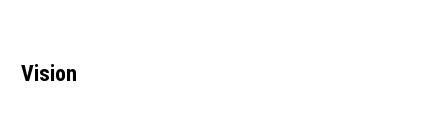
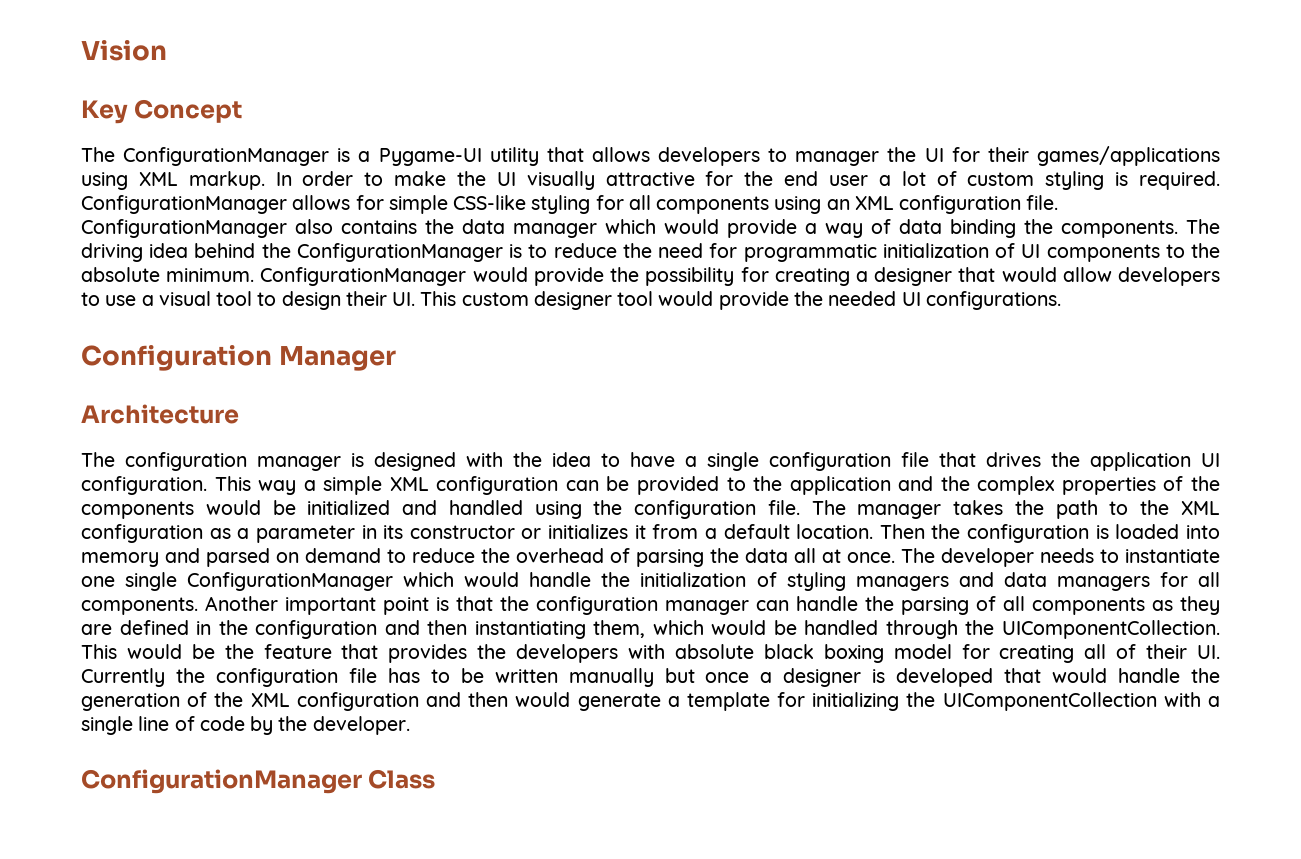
(77, 72) none -> [81,99,243,124] [81,146,1220,166] [81,171,1221,190] [81,195,1059,214] [81,219,1220,238] [81,243,1221,262] [81,267,1220,286] [81,291,1061,310] [81,345,397,371] [81,404,239,424] [81,452,1220,471] [81,476,1220,495] [81,500,1220,519] [81,524,1220,543] [81,548,1220,567] [81,572,1221,591] [81,596,1220,615] [81,620,1220,639] [81,644,1220,663] [81,668,1220,687] [81,692,1220,711] [81,716,410,735] [81,769,436,794] // Key Concept // The ConfigurationManager is a Pygame-UI utility that allows developers to manager the UI for their games/applications using XML markup. In order to make the UI visually attractive for the end user a lot of custom styling is required. ConfigurationManager allows for simple CSS-like styling for all components using an XML configuration file. ConfigurationManager also contains the data manager which would provide a way of data binding the components. The driving idea behind the ConfigurationManager is to reduce the need for programmatic initialization of UI components to the absolute minimum. ConfigurationManager would provide the possibility for creating a designer that would allow developers to use a visual tool to design their UI. This custom designer tool would provide the needed UI configurations. // Configuration Manager // Architecture // The configuration manager is designed with the idea to have a single configuration file that drives the application UI configuration. This way a simple XML configuration can be provided to the application and the complex properties of the components would be initialized and handled using the configuration file. The manager takes the path to the XML configuration as a parameter in its constructor or initializes it from a default location. Then the configuration is loaded into memory and parsed on demand to reduce the overhead of parsing the data all at once. The developer needs to instantiate one single ConfigurationManager which would handle the initialization of styling managers and data managers for all components. Another important point is that the configuration manager can handle the parsing of all components as they are defined in the configuration and then instantiating them, which would be handled through the UIComponentCollection. This would be the feature that provides the developers with absolute black boxing model for creating all of their UI. Currently the configuration file has to be written manually but once a designer is developed that would handle the generation of the XML configuration and then would generate a template for initializing the UIComponentCollection with a single line of code by the developer. // ConfigurationManager Class

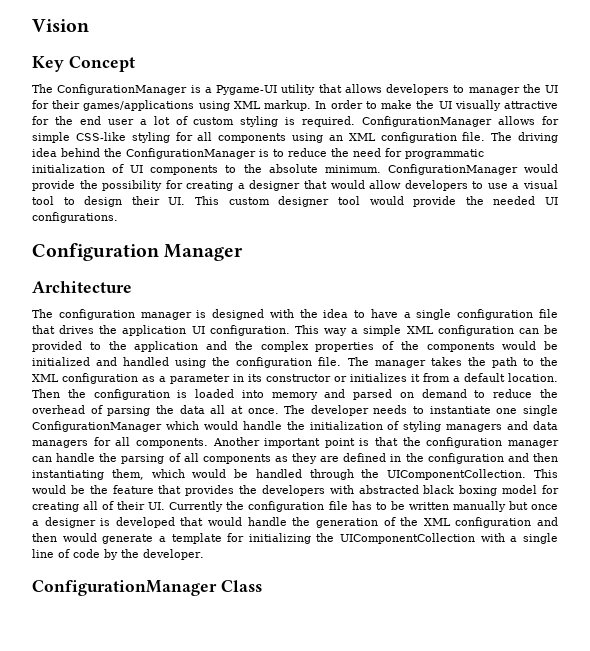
[81,219,1178,238] ConfigurationManager also contains the data manager which would provide a way of data binding the components. -> (486, 136) none
[674,644,754,659] absolute -> [358,485,419,494] abstracted

